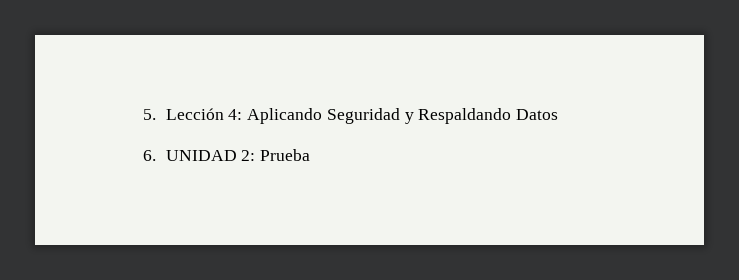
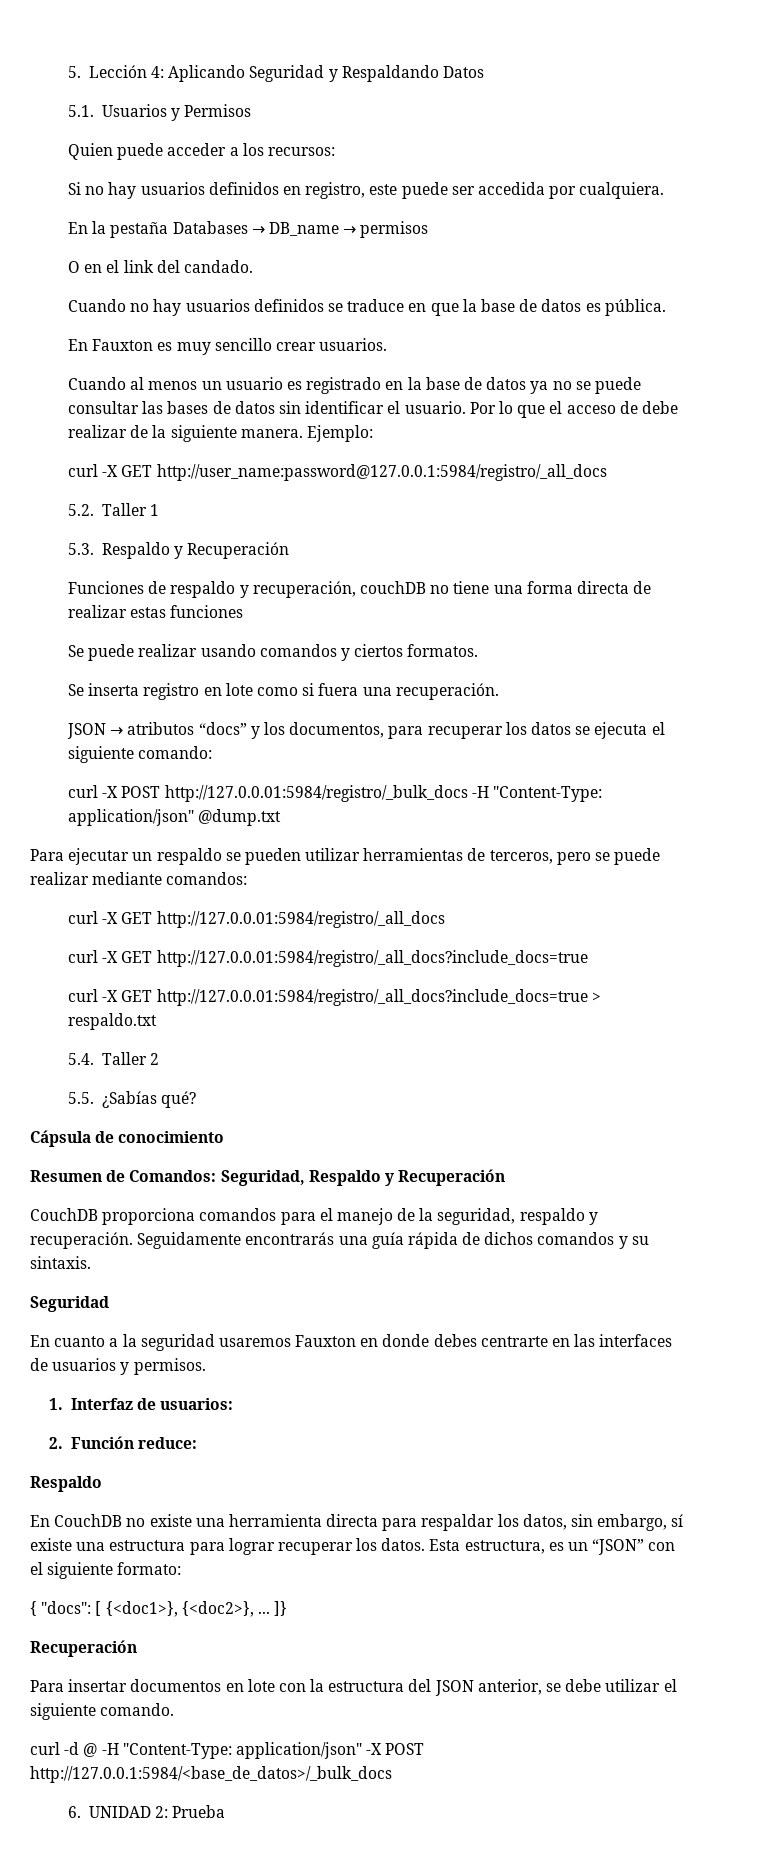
(559, 114) none -> [68,104,252,121] [68,143,336,160] [68,182,665,199] [68,221,429,238] [68,260,254,273] [68,299,666,316] [68,338,388,355] [68,377,641,394] [68,401,678,418] [68,425,374,442] [68,464,607,481] [68,503,160,516] [68,542,290,559] [68,581,652,598] [68,605,244,618] [68,644,479,661] [68,683,499,700] [67,722,665,739] [68,746,213,763] [68,785,603,802] [68,809,282,826] [30,848,661,865] [30,872,248,885] [68,911,445,928] [68,950,588,967] [68,989,601,1006] [68,1013,158,1030] [68,1052,160,1065] [68,1091,197,1108] [30,1130,225,1147] [30,1169,506,1186] [30,1208,598,1225] [30,1232,649,1249] [30,1256,91,1269] [30,1296,109,1312] [30,1334,673,1351] [30,1358,206,1375] [49,1398,234,1410] [49,1436,197,1449] [30,1476,102,1492] [30,1514,684,1531] [30,1538,676,1555] [30,1562,182,1579] [30,1601,288,1617] [30,1640,137,1657] [30,1679,677,1696] [30,1703,175,1720] [30,1742,425,1759] [30,1766,392,1783] // 5.1. Usuarios y Permisos // Quien puede acceder a los recursos: // Si no hay usuarios definidos en registro, este puede ser accedida por cualquiera. // En la pestaña Databases → DB_name → permisos // O en el link del candado. // Cuando no hay usuarios definidos se traduce en que la base de datos es pública. // En Fauxton es muy sencillo crear usuarios. // Cuando al menos un usuario es registrado en la base de datos ya no se puede consultar las bases de datos sin identificar el usuario. Por lo que el acceso de debe realizar de la siguiente manera. Ejemplo: // curl -X GET http://user_name:password@127.0.0.1:5984/registro/_all_docs // 5.2. Taller 1 // 5.3. Respaldo y Recuperación // Funciones de respaldo y recuperación, couchDB no tiene una forma directa de realizar estas funciones // Se puede realizar usando comandos y ciertos formatos. // Se inserta registro en lote como si fuera una recuperación. // JSON → atributos “docs” y los documentos, para recuperar los datos se ejecuta el siguiente comando: // curl -X POST http://127.0.0.01:5984/registro/_bulk_docs -H "Content-Type: application/json" @dump.txt // Para ejecutar un respaldo se pueden utilizar herramientas de terceros, pero se puede realizar mediante comandos: // curl -X GET http://127.0.0.01:5984/registro/_all_docs // curl -X GET http://127.0.0.01:5984/registro/_all_docs?include_docs=true // curl -X GET http://127.0.0.01:5984/registro/_all_docs?include_docs=true > respaldo.txt // 5.4. Taller 2 // 5.5. ¿Sabías qué? // Cápsula de conocimiento // Resumen de Comandos: Seguridad, Respaldo y Recuperación // CouchDB proporciona comandos para el manejo de la seguridad, respaldo y recuperación. Seguidamente encontrarás una guía rápida de dichos comandos y su sintaxis. // Seguridad // En cuanto a la seguridad usaremos Fauxton en donde debes centrarte en las interfaces de usuarios y permisos. // 1. Interfaz de usuarios: // 2. Función reduce: // Respaldo // En CouchDB no existe una herramienta directa para respaldar los datos, sin embargo, sí existe una estructura para lograr recuperar los datos. Esta estructura, es un “JSON” con el siguiente formato: // { "docs": [ {<doc1>}, {<doc2>}, ... ]} // Recuperación // Para insertar documentos en lote con la estructura del JSON anterior, se debe utilizar el siguiente comando. // curl -d @ -H "Content-Type: application/json" -X POST http://127.0.0.1:5984/<base_de_datos>/_bulk_docs

